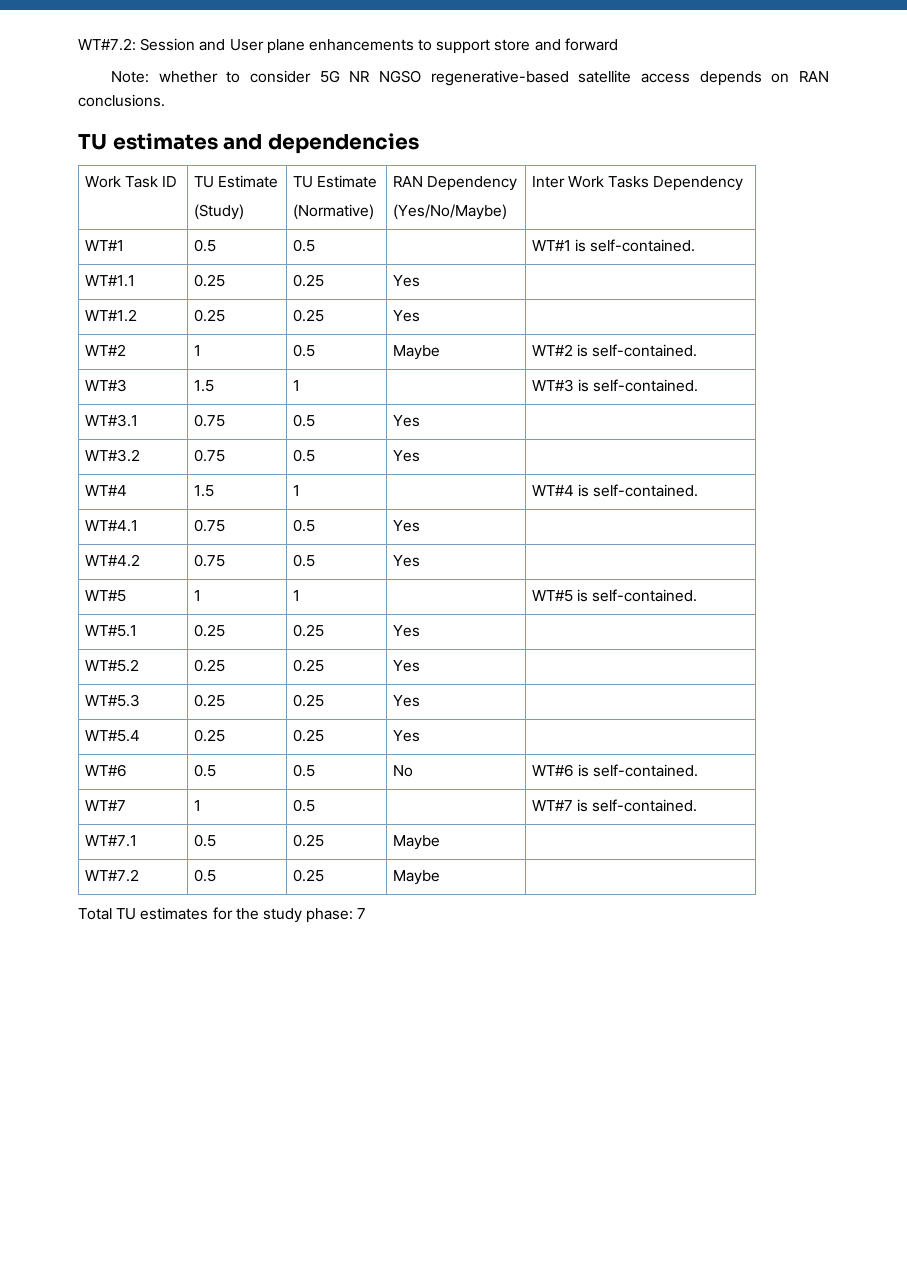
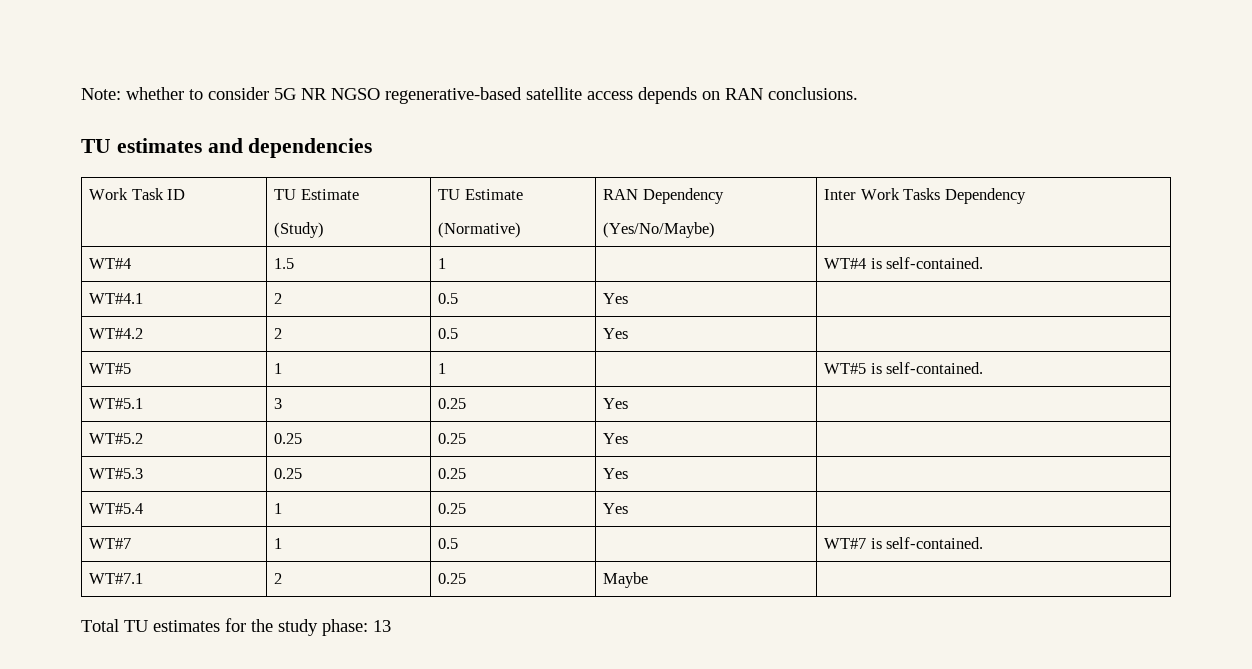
[78,38,618,54] WT#7.2: Session and User plane enhancements to support store and forward // -> (81, 94) none
[84,240,124,251] [193,239,216,252] [292,239,315,252] [531,239,695,252] [84,275,135,287] [193,274,225,287] [292,274,324,287] [392,275,420,287] [84,309,137,322] [193,309,225,322] [292,309,324,322] [392,310,420,322] [84,344,126,356] [193,345,201,356] [292,344,315,357] [392,345,440,360] [531,344,697,357] [84,379,127,392] [193,380,214,392] [292,380,300,391] [531,379,698,392] [84,414,138,427] [193,414,225,427] [292,414,315,427] [392,415,420,427] [84,449,140,462] [193,449,225,462] [292,449,315,462] [392,450,420,462] // WT#1 | 0.5 | 0.5 | | WT#1 is self-contained. // WT#1.1 | 0.25 | 0.25 | Yes | // WT#1.2 | 0.25 | 0.25 | Yes | // WT#2 | 1 | 0.5 | Maybe | WT#2 is self-contained. // WT#3 | 1.5 | 1 | | WT#3 is self-contained. // WT#3.1 | 0.75 | 0.5 | Yes | // WT#3.2 | 0.75 | 0.5 | Yes | -> (1026, 196) none
[193,519,225,532] 0.75 -> [274,293,283,304] 2
[193,554,225,567] 0.75 -> [274,328,283,339] 2
[193,624,225,637] 0.25 -> [274,398,283,409] 3
[193,729,225,742] [292,729,324,742] [392,730,420,742] [84,764,127,777] [193,764,216,777] [292,764,315,777] [392,765,413,777] [531,764,698,777] 0.25 | 0.25 | Yes | // WT#6 | 0.5 | 0.5 | No | WT#6 is self-contained. -> [274,503,283,514] [438,503,467,514] [603,503,629,514] 1 | 0.25 | Yes |
[193,834,216,847] [292,834,324,847] [392,835,440,850] [84,869,139,882] [193,869,216,882] 0.5 | 0.25 | Maybe | // WT#7.2 | 0.5 -> [274,573,283,584] 2
[357,908,367,919] 7 -> [373,620,391,632] 13

